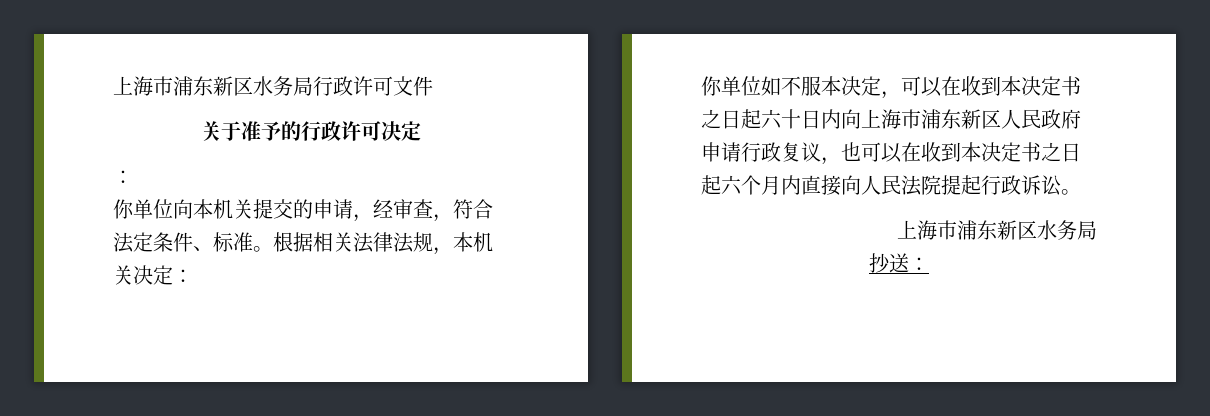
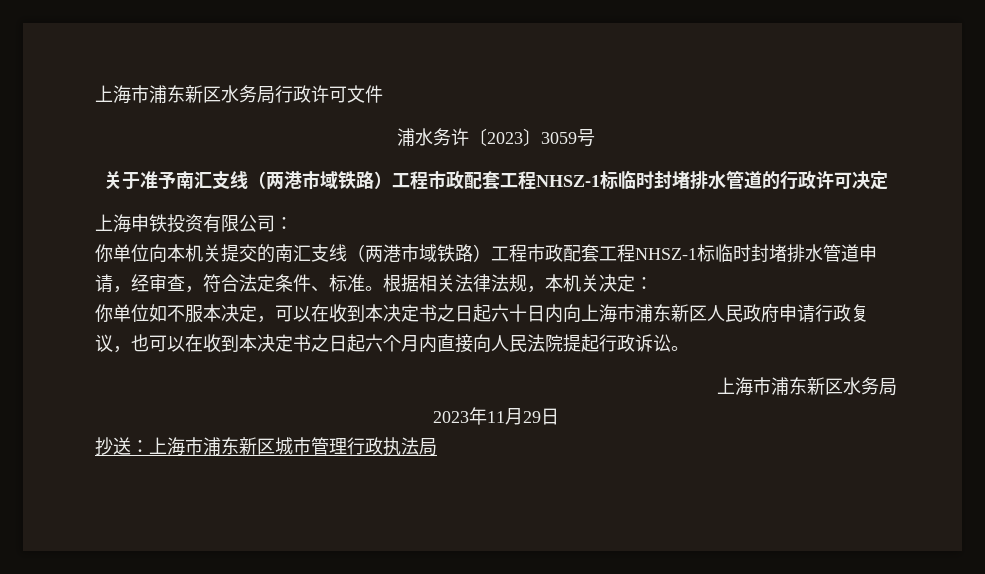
[201,121,281,141] 关于准予 -> [397,128,595,147] [104,170,762,190] 浦水务许〔2023〕3059号 // 关于准予南汇支线（两港市域铁路）工程市政配套工程NHSZ-1标临时封堵排水管道
(421, 131) none -> [95,214,275,233] 上海申铁投资有限公司
(313, 209) none -> [275,244,859,263] 南汇支线（两港市域铁路）工程市政配套工程NHSZ-1标临时封堵排水管道
[869,253,929,273] 抄送： -> [433,407,559,425] [95,437,437,456] 2023年11月29日 // 抄送：上海市浦东新区城市管理行政执法局

